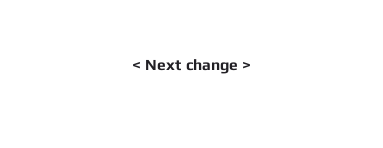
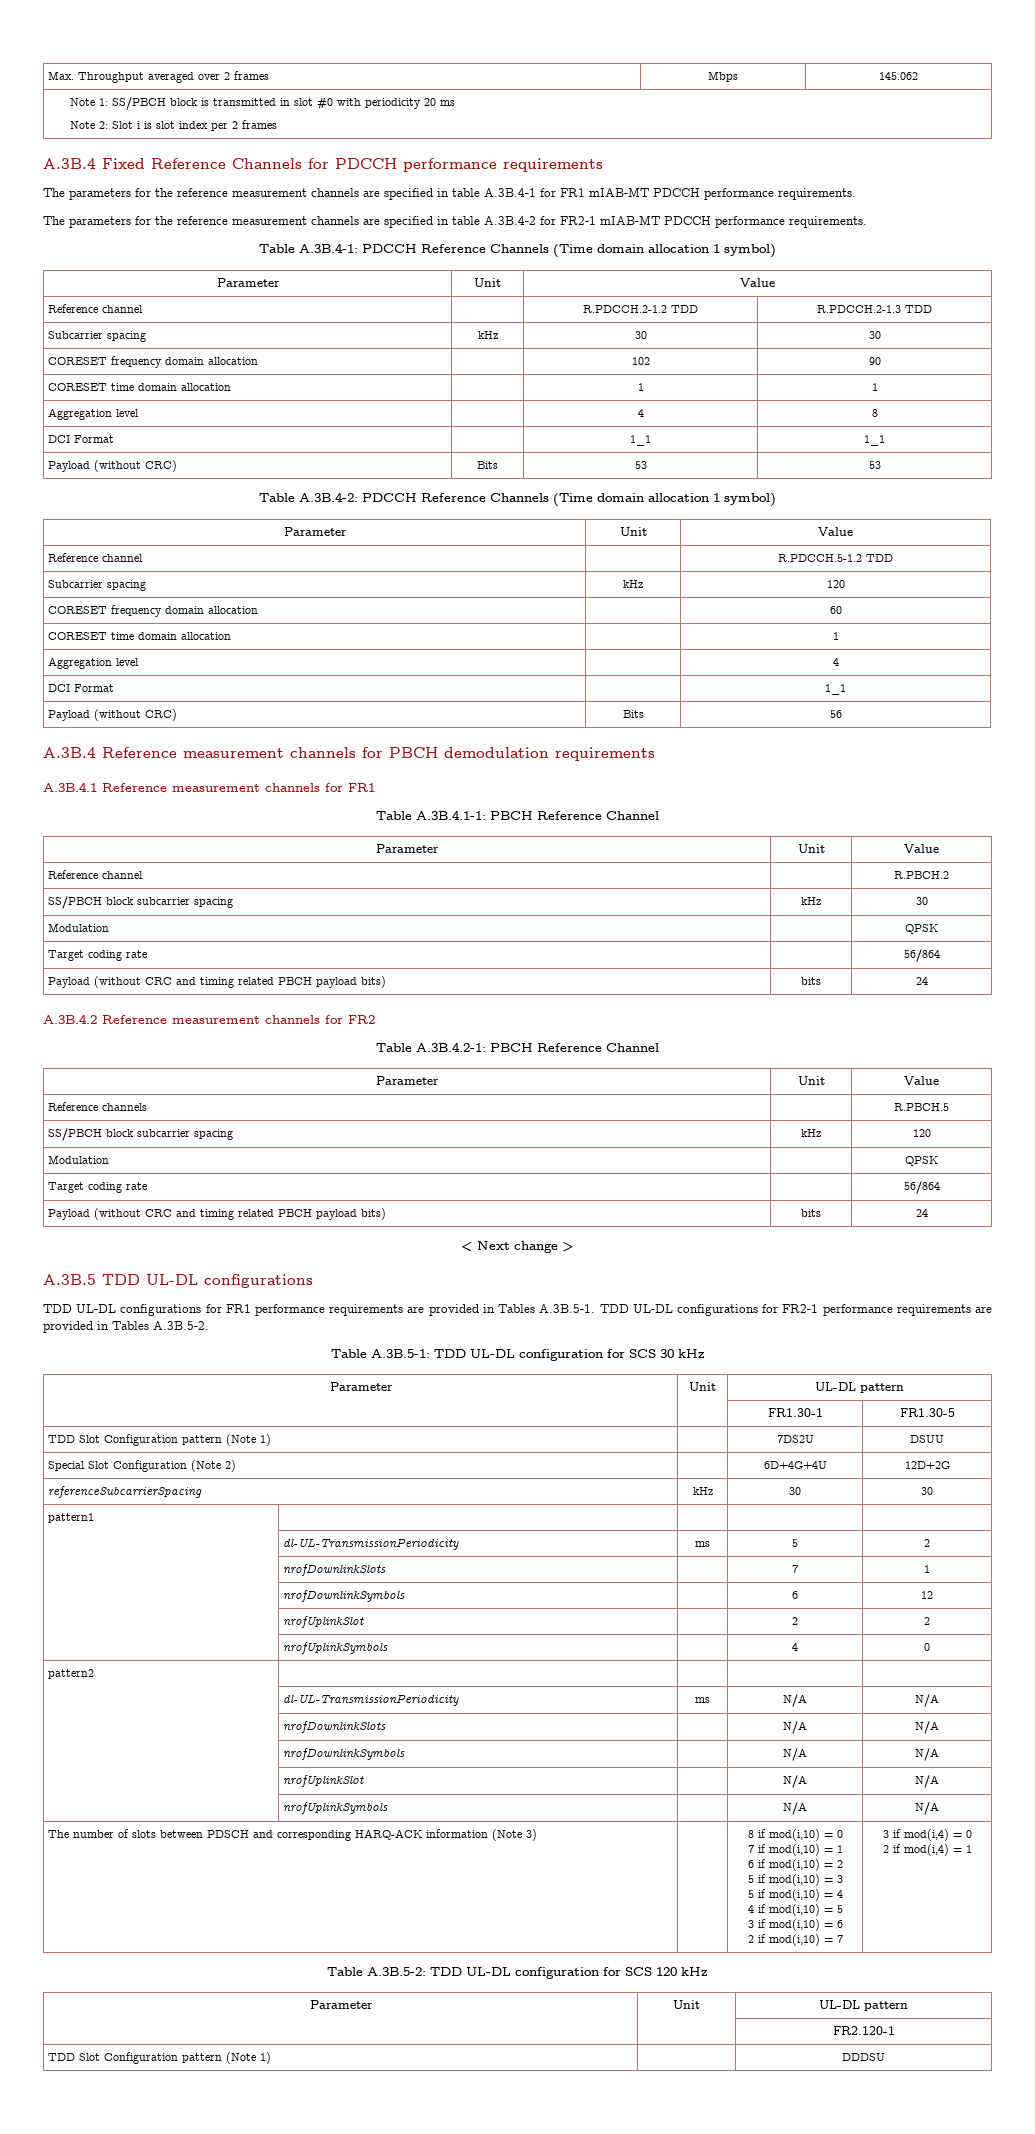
[132,59,251,74] < Next change > -> [48,71,270,83] [708,71,738,82] [879,72,918,80] [70,96,456,110] [70,120,278,131] [43,158,603,172] [43,187,856,200] [43,215,867,228] [259,243,776,258] [216,278,280,287] [474,278,501,287] [740,278,775,287] [48,304,144,313] [583,305,698,313] [817,305,932,313] [48,331,147,342] [477,331,498,339] [634,331,647,339] [868,331,881,339] [48,356,259,368] [631,357,650,365] [868,357,881,365] [48,383,232,391] [637,383,644,391] [871,383,878,391] [48,408,140,420] [637,409,644,417] [871,409,878,417] [48,435,115,443] [630,435,651,446] [864,435,885,446] [48,460,178,472] [477,461,498,469] [634,461,647,469] [868,461,881,469] [259,492,776,507] [283,527,347,536] [619,527,647,536] [818,527,853,536] [48,553,144,562] [778,554,893,562] [48,580,147,591] [623,580,643,588] [826,580,845,588] [48,605,259,617] [829,606,842,614] [48,632,232,640] [832,632,839,640] [48,657,140,669] [832,658,839,666] [48,684,115,692] [825,684,846,695] [48,709,178,721] [622,710,644,718] [829,710,842,718] [43,747,655,761] [43,782,375,792] [376,810,659,820] [376,844,439,853] [797,844,825,853] [904,844,939,853] [48,870,144,879] [894,871,949,879] [48,896,234,909] [801,897,821,905] [915,897,928,905] [48,923,110,932] [905,924,938,934] [48,950,148,961] [903,949,940,962] [48,976,387,988] [801,977,821,985] [915,977,928,985] [43,1014,375,1024] [376,1042,659,1052] [376,1076,439,1085] [797,1076,825,1085] [904,1076,939,1085] [48,1102,148,1111] [894,1103,949,1111] [48,1128,234,1141] [801,1129,821,1137] [912,1129,931,1137] [48,1155,110,1164] [905,1156,938,1166] [48,1182,148,1193] [903,1181,940,1194] [48,1208,387,1220] [801,1209,821,1217] [915,1209,928,1217] [461,1241,574,1253] [43,1274,313,1288] [43,1304,993,1316] [43,1321,209,1333] [330,1349,705,1361] [329,1382,393,1391] [689,1382,716,1391] [815,1382,904,1393] [767,1408,823,1417] [899,1408,955,1417] [48,1434,272,1446] [776,1435,814,1443] [910,1435,944,1443] [48,1460,237,1472] [763,1461,827,1469] [904,1461,950,1469] [48,1486,203,1498] [692,1487,713,1495] [789,1487,801,1495] [921,1487,933,1495] [48,1513,95,1523] [283,1539,460,1550] [695,1541,710,1547] [792,1539,798,1547] [924,1539,930,1547] [283,1564,387,1576] [792,1565,798,1573] [924,1565,930,1573] [283,1590,406,1602] [792,1591,798,1599] [921,1591,933,1599] [283,1616,365,1628] [792,1617,798,1625] [924,1617,930,1625] [283,1642,389,1654] [792,1643,798,1651] [924,1643,930,1651] [48,1669,95,1679] [283,1695,460,1706] [695,1697,710,1703] [783,1694,807,1707] [915,1694,939,1707] [283,1721,387,1733] [783,1721,807,1734] [915,1721,939,1734] [283,1748,406,1760] [783,1748,807,1761] [915,1748,939,1761] [283,1775,365,1787] [783,1775,807,1788] [915,1775,939,1788] [283,1802,389,1814] [783,1802,807,1815] [915,1802,939,1815] [48,1829,538,1841] [747,1829,843,1841] [747,1844,843,1856] [747,1859,843,1871] [747,1874,843,1886] [747,1889,843,1901] [747,1904,843,1916] [747,1919,843,1931] [747,1934,843,1946] [882,1829,972,1841] [882,1844,972,1856] [327,1967,708,1979] [309,2000,373,2009] [673,2000,700,2009] [819,2000,908,2011] [832,2026,895,2035] [48,2052,272,2064] [842,2053,885,2061] Max. Throughput averaged over 2 frames | Mbps | 145.062 // Note 1: SS/PBCH block is transmitted in slot #0 with periodicity 20 ms // Note 2: Slot i is slot index per 2 frames // A.3B.4 Fixed Reference Channels for PDCCH performance requirements // The parameters for the reference measurement channels are specified in table A.3B.4-1 for FR1 mIAB-MT PDCCH performance requirements. // The parameters for the reference measurement channels are specified in table A.3B.4-2 for FR2-1 mIAB-MT PDCCH performance requirements. // Table A.3B.4-1: PDCCH Reference Channels (Time domain allocation 1 symbol) // Parameter | Unit | Value // Reference channel | | R.PDCCH.2-1.2 TDD | R.PDCCH.2-1.3 TDD // Subcarrier spacing | kHz | 30 | 30 // CORESET frequency domain allocation | | 102 | 90 // CORESET time domain allocation | | 1 | 1 // Aggregation level | | 4 | 8 // DCI Format | | 1_1 | 1_1 // Payload (without CRC) | Bits | 53 | 53 // Table A.3B.4-2: PDCCH Reference Channels (Time domain allocation 1 symbol) // Parameter | Unit | Value // Reference channel | | R.PDCCH.5-1.2 TDD // Subcarrier spacing | kHz | 120 // CORESET frequency domain allocation | | 60 // CORESET time domain allocation | | 1 // Aggregation level | | 4 // DCI Format | | 1_1 // Payload (without CRC) | Bits | 56 // A.3B.4 Reference measurement channels for PBCH demodulation requirements // A.3B.4.1 Reference measurement channels for FR1 // Table A.3B.4.1-1: PBCH Reference Channel // Parameter | Unit | Value // Reference channel | | R.PBCH.2 // SS/PBCH block subcarrier spacing | kHz | 30 // Modulation | | QPSK // Target coding rate | | 56/864 // Payload (without CRC and timing related PBCH payload bits) | bits | 24 // A.3B.4.2 Reference measurement channels for FR2 // Table A.3B.4.2-1: PBCH Reference Channel // Parameter | Unit | Value // Reference channels | | R.PBCH.5 // SS/PBCH block subcarrier spacing | kHz | 120 // Modulation | | QPSK // Target coding rate | | 56/864 // Payload (without CRC and timing related PBCH payload bits) | bits | 24 // < Next change > // A.3B.5 TDD UL-DL configurations // TDD UL-DL configurations for FR1 performance requirements are provided in Tables A.3B.5-1. TDD UL-DL configurations for FR2-1 performance requirements are provided in Tables A.3B.5-2. // Table A.3B.5-1: TDD UL-DL configuration for SCS 30 kHz // Parameter | Unit | UL-DL pattern // | | FR1.30-1 | FR1.30-5 // TDD Slot Configuration pattern (Note 1) | | 7DS2U | DSUU // Special Slot Configuration (Note 2) | | 6D+4G+4U | 12D+2G // referenceSubcarrierSpacing | kHz | 30 | 30 // pattern1 | | | | // | dl-UL-TransmissionPeriodicity | ms | 5 | 2 // | nrofDownlinkSlots | | 7 | 1 // | nrofDownlinkSymbols | | 6 | 12 // | nrofUplinkSlot | | 2 | 2 // | nrofUplinkSymbols | | 4 | 0 // pattern2 | | | | // | dl-UL-TransmissionPeriodicity | ms | N/A | N/A // | nrofDownlinkSlots | | N/A | N/A // | nrofDownlinkSymbols | | N/A | N/A // | nrofUplinkSlot | | N/A | N/A // | nrofUplinkSymbols | | N/A | N/A // The number of slots between PDSCH and corresponding HARQ-ACK information (Note 3) | | 8 if mod(i,10) = 0 // 7 if mod(i,10) = 1 // 6 if mod(i,10) = 2 // 5 if mod(i,10) = 3 // 5 if mod(i,10) = 4 // 4 if mod(i,10) = 5 // 3 if mod(i,10) = 6 // 2 if mod(i,10) = 7 | 3 if mod(i,4) = 0 // 2 if mod(i,4) = 1 // Table A.3B.5-2: TDD UL-DL configuration for SCS 120 kHz // Parameter | Unit | UL-DL pattern // | | FR2.120-1 // TDD Slot Configuration pattern (Note 1) | | DDDSU

